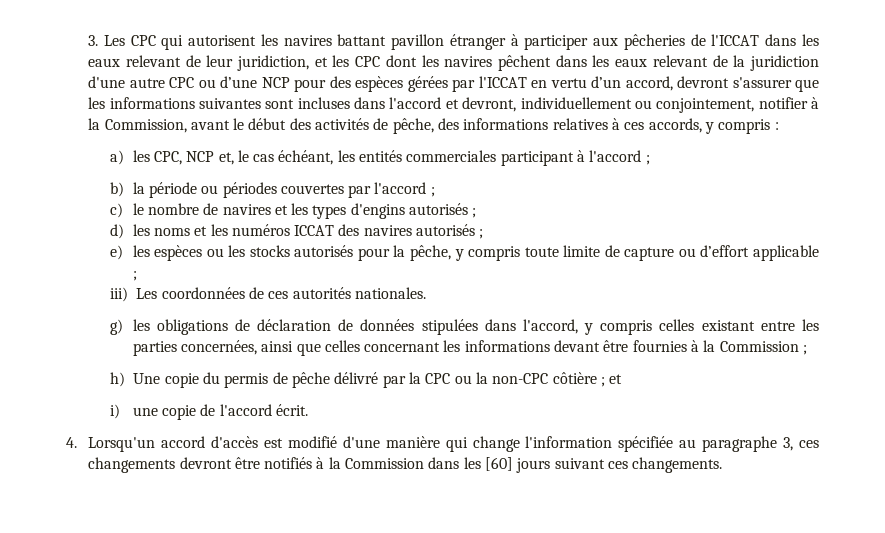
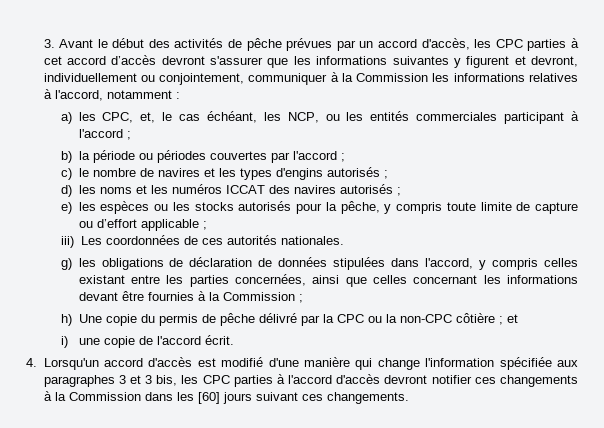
[103,34,820,50] [88,55,820,71] [88,76,673,92] Les CPC qui autorisent les navires battant pavillon étranger à participer aux pêcheries de l'ICCAT dans les eaux relevant de leur juridiction, et les CPC dont les navires pêchent dans les eaux relevant de la juridiction d'une autre CPC ou d’une NCP pour des espèces gérées par l'ICCAT en vertu d’un accord, -> [59,38,579,51] [43,55,157,65] Avant le début des activités de pêche prévues par un accord d'accès, les CPC parties à cet accord d’accès
[265,97,442,109] sont incluses dans l'accord -> [453,56,510,68] y figurent
[758,97,819,109] [88,118,771,134] notifier à la Commission, avant le début des activités de pêche, des informations relatives à ces accords, y compris -> [248,72,578,85] [43,89,172,101] communiquer à la Commission les informations relatives à l'accord, notamment
[186,151,215,162] NCP -> (134, 117) none
(355, 156) none -> [287,112,364,123] NCP, ou les
[679,436,820,452] [88,457,313,473] au paragraphe 3, ces changements devront être notifiés -> [557,360,578,367] [43,374,578,387] aux paragraphes 3 et 3 bis, les CPC parties à l'accord d'accès devront notifier ces changements

